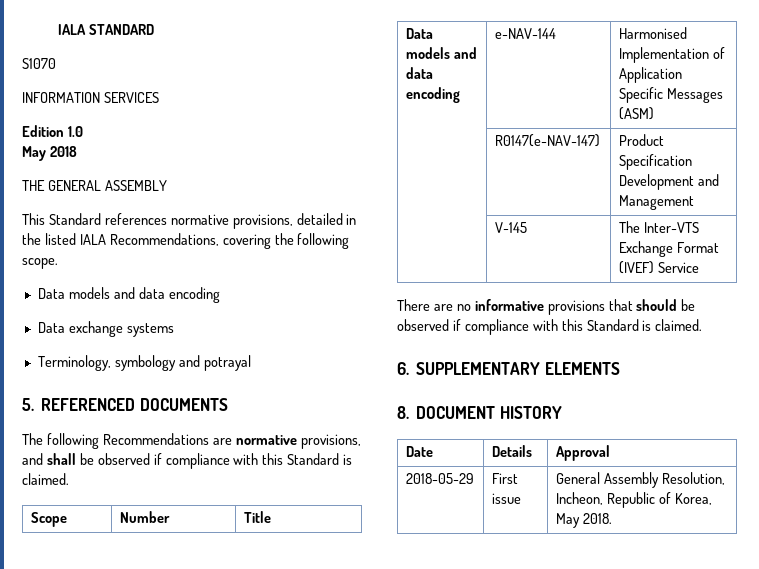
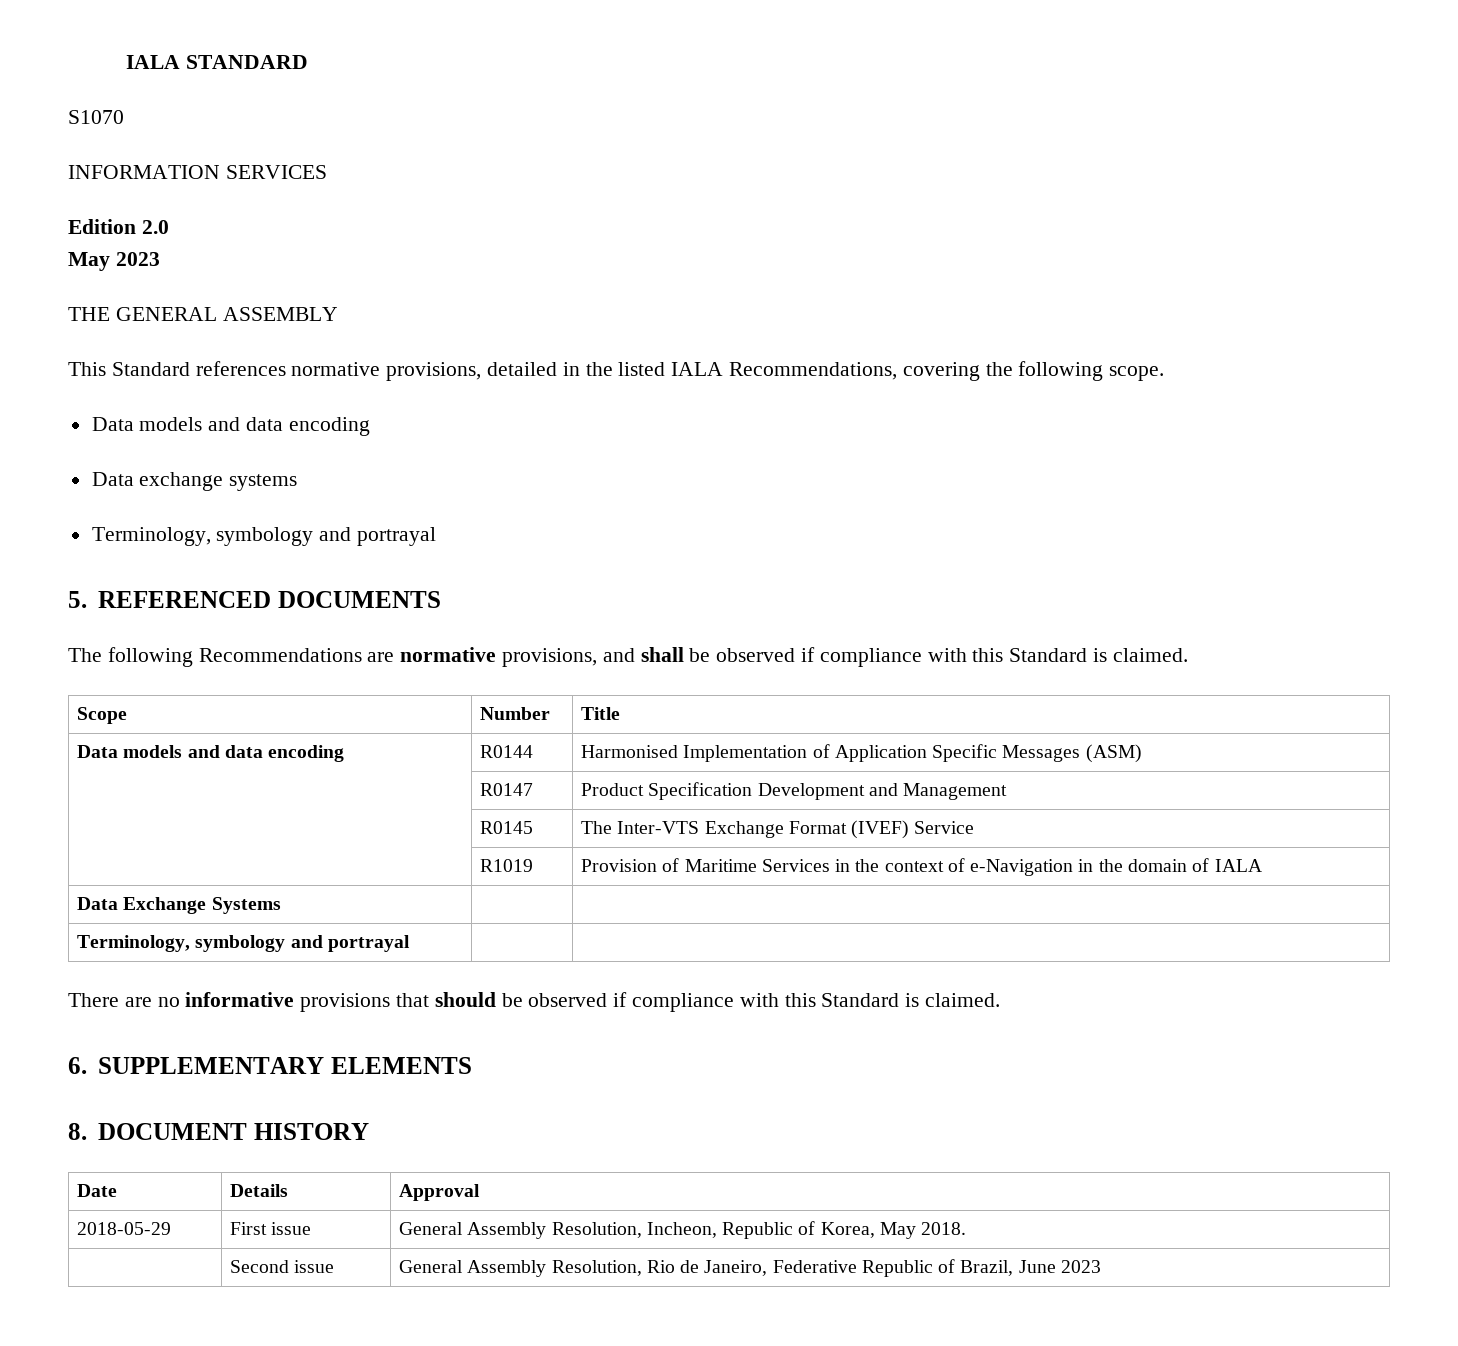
[67,126,83,137] [22,146,77,161] 1.0 // May 2018 -> [141,220,169,234] [68,252,160,271] 2.0 // May 2023
[203,355,251,371] potrayal -> [357,527,437,546] portrayal
[494,28,556,39] e-NAV-144 -> [480,745,534,758] R0144
[494,134,600,147] R0147(e-NAV-147) -> [480,783,534,796] R0147
[494,222,527,233] V-145 -> [480,821,534,834] R0145
(699, 267) none -> [480,859,534,872] [581,858,1262,876] [77,897,281,914] [77,935,410,952] // | R1019 | Provision of Maritime Services in the context of e-Navigation in the domain of IALA // Data Exchange Systems | | // Terminology, symbology and portrayal | |
(612, 518) none -> [230,1260,335,1273] [399,1259,1102,1277] // | Second issue | General Assembly Resolution, Rio de Janeiro, Federative Republic of Brazil, June 2023

